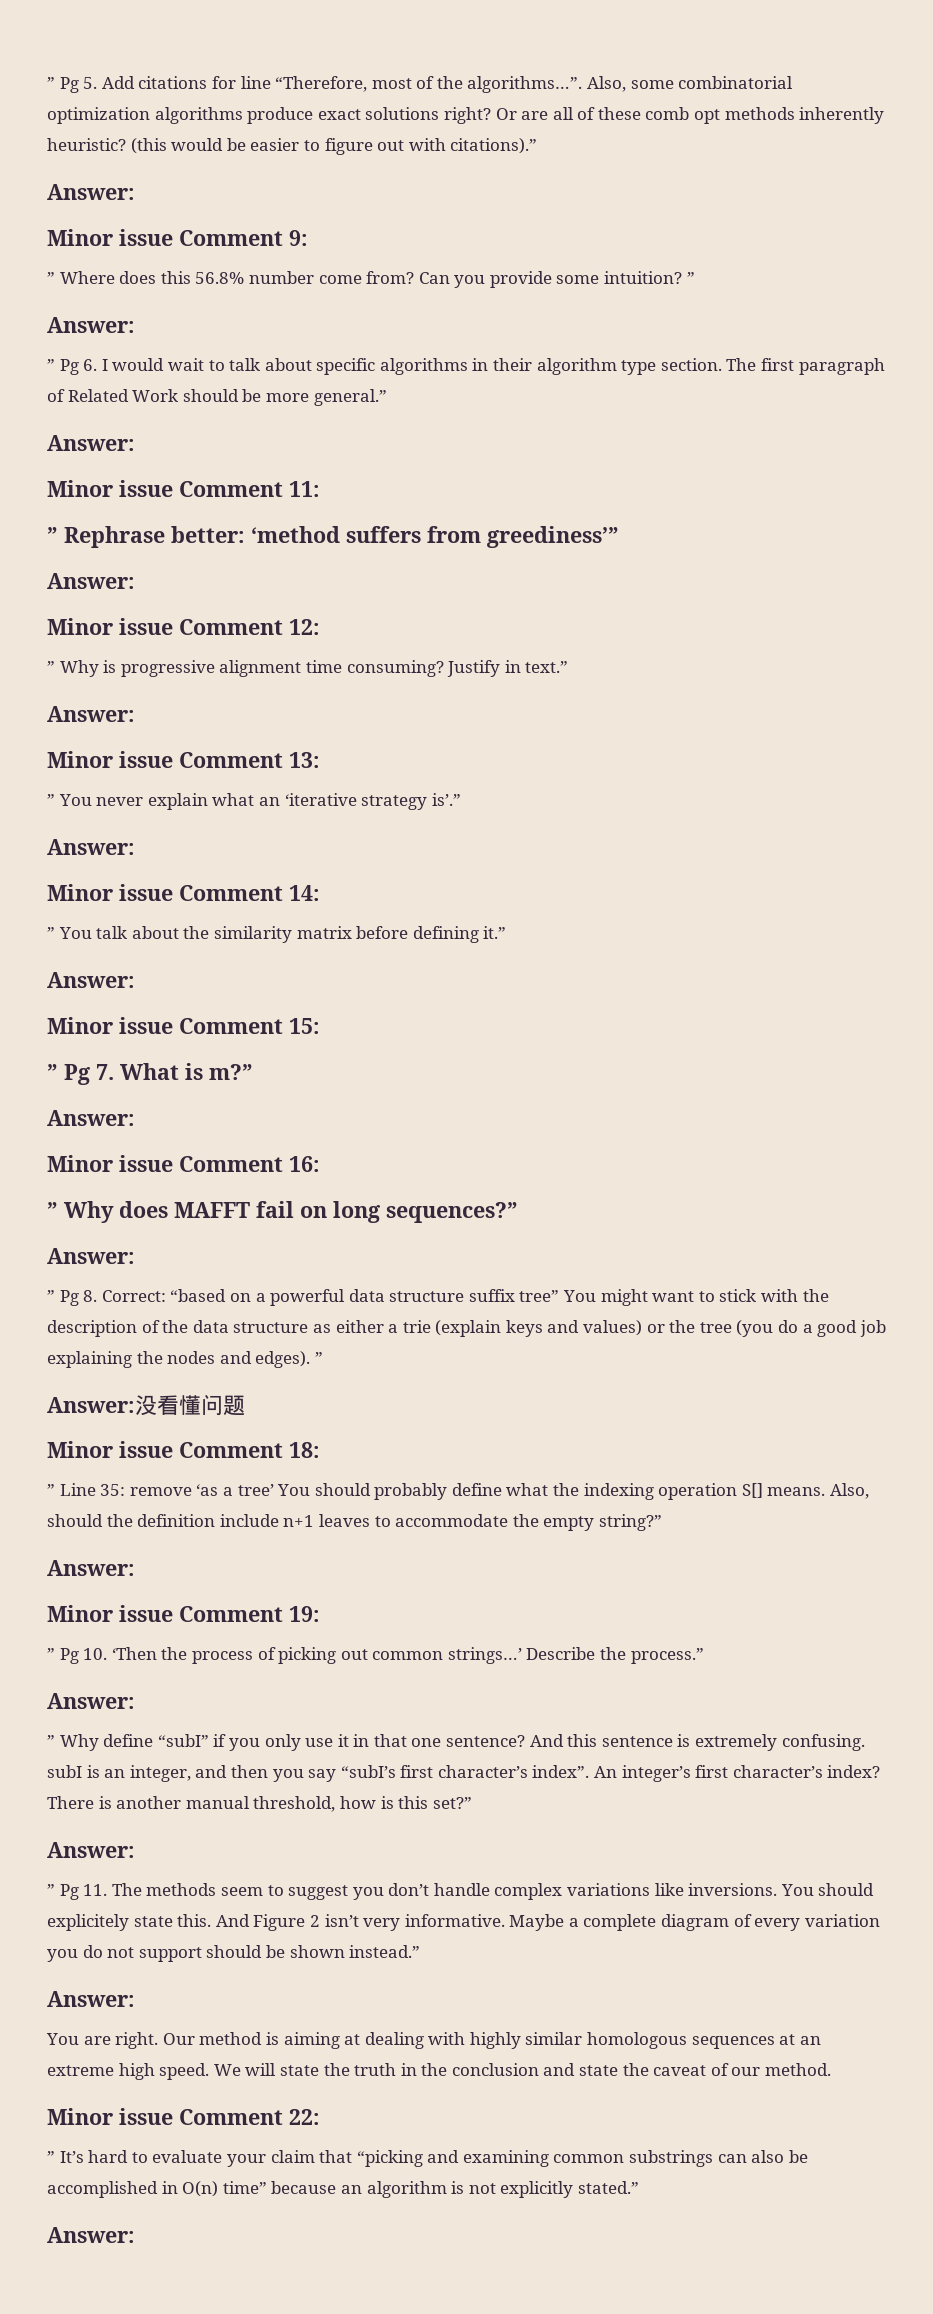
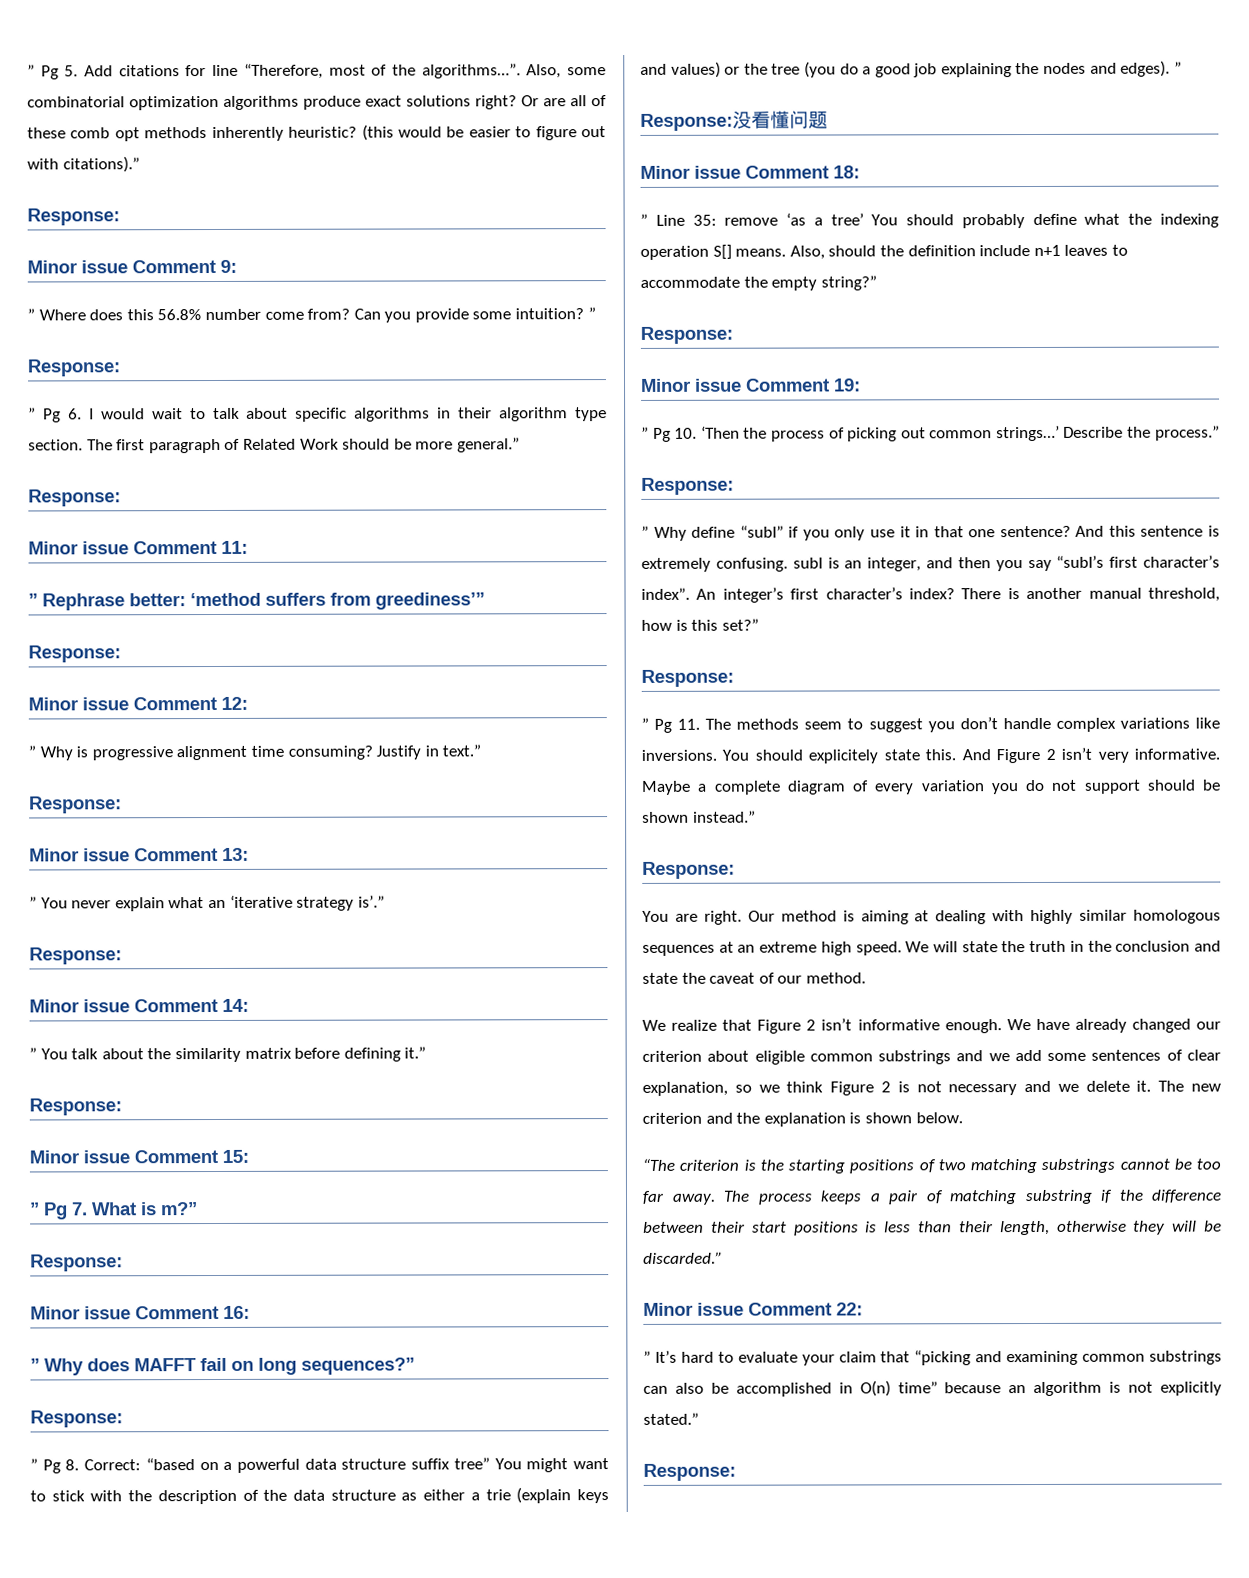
[47,184,135,200] Answer: -> [27,208,120,226] Response:
[47,317,135,333] Answer: -> [27,359,120,377] Response:
[47,435,135,451] Answer: -> [28,489,121,507] Response:
[47,573,135,589] Answer: -> [28,645,121,663] Response:
[47,706,135,722] Answer: -> [29,796,122,814] Response:
[47,839,135,855] Answer: -> [29,947,122,965] Response:
[47,972,135,988] Answer: -> [29,1098,122,1116] Response:
[47,1110,135,1126] Answer: -> [30,1254,123,1272] Response:
[47,1248,135,1264] Answer: -> [30,1410,123,1428] Response:
[47,1397,135,1413] Answer: -> [640,113,733,131] Response:
[47,1560,135,1576] Answer: -> [640,326,733,344] Response:
[47,1693,135,1709] Answer: -> [641,477,734,495] Response:
[47,1842,135,1858] Answer: -> [641,669,734,687] Response:
[47,1991,135,2007] Answer: -> [642,861,735,879] Response:
(832, 2069) none -> [642,1018,1221,1034] [642,1049,1221,1065] [642,1080,1221,1096] [642,1112,963,1127] [642,1158,1221,1174] [642,1189,1222,1205] [643,1220,1222,1236] [643,1251,723,1264] // We realize that Figure 2 isn’t informative enough. We have already changed our criterion about eligible common substrings and we add some sentences of clear explanation, so we think Figure 2 is not necessary and we delete it. The new criterion and the explanation is shown below. // “The criterion is the starting positions of two matching substrings cannot be too far away. The process keeps a pair of matching substring if the difference between their start positions is less than their length, otherwise they will be discarded.”
[47,2227,135,2243] Answer: -> [643,1463,736,1481] Response:

